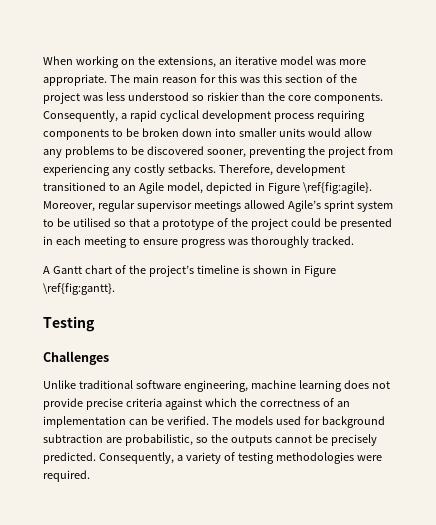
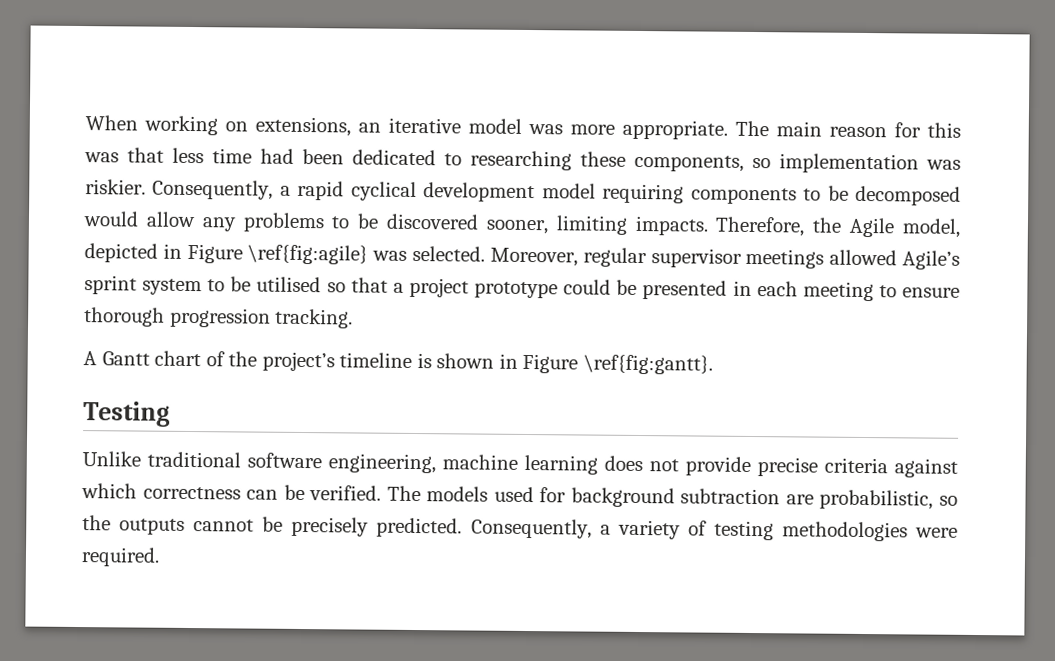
[137,56,155,65] the -> (248, 126) none
[262,74,357,83] [43,92,383,104] this section of the project was less understood so riskier than the core components. -> [127,147,961,174] [85,179,146,195] that less time had been dedicated to researching these components, so implementation was riskier.
[273,113,314,122] process -> [541,183,596,199] model
[141,128,305,137] broken down into smaller units -> [855,185,962,206] decomposed
[248,146,393,158] [43,164,345,176] [43,182,136,191] preventing the project from experiencing any costly setbacks. Therefore, development transitioned to an -> [555,215,843,237] limiting impacts. Therefore, the
[302,182,372,194] \ref{fig:agile}. -> [247,244,486,265] \ref{fig:agile} was selected.
[161,218,288,230] prototype of the project -> [408,277,559,299] project prototype
[180,236,354,248] progress was thoroughly tracked. -> [84,307,354,329] thorough progression tracking.
[43,351,109,365] // Challenges -> (170, 414) none
[239,398,350,407] [43,416,126,428] the correctness of an implementation -> [142,486,241,500] correctness

